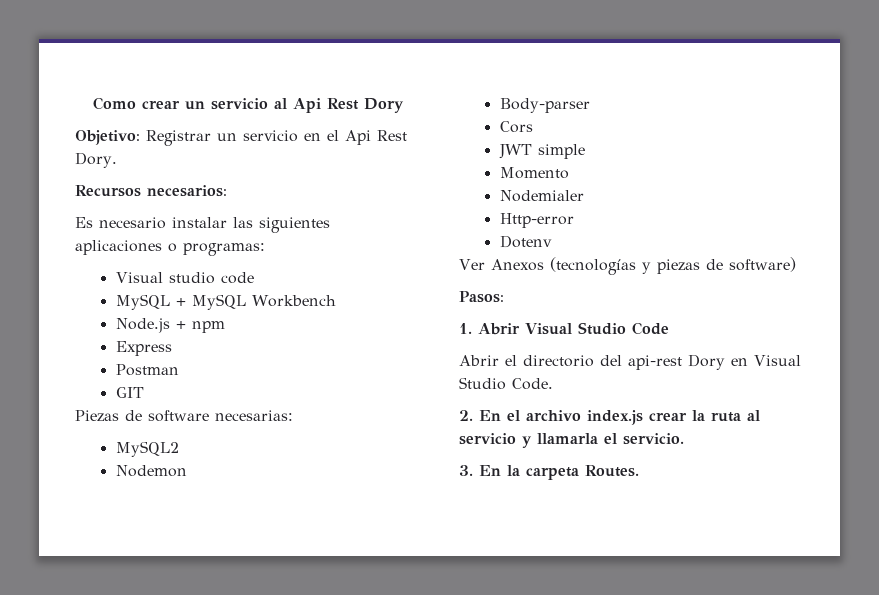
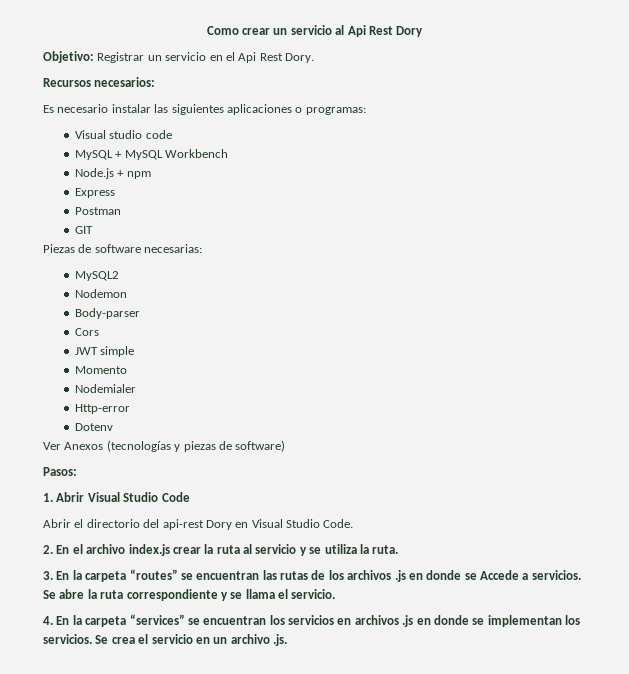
[537,433,684,445] llamarla el servicio. -> [309,544,399,554] se utiliza la ruta.
[585,465,639,477] Routes. -> [129,569,581,582] [43,589,336,601] [43,614,580,627] [43,634,287,646] “routes” se encuentran las rutas de los archivos .js en donde se Accede a servicios. Se abre la ruta correspondiente y se llama el servicio. // 4. En la carpeta “services” se encuentran los servicios en archivos .js en donde se implementan los servicios. Se crea el servicio en un archivo .js.

